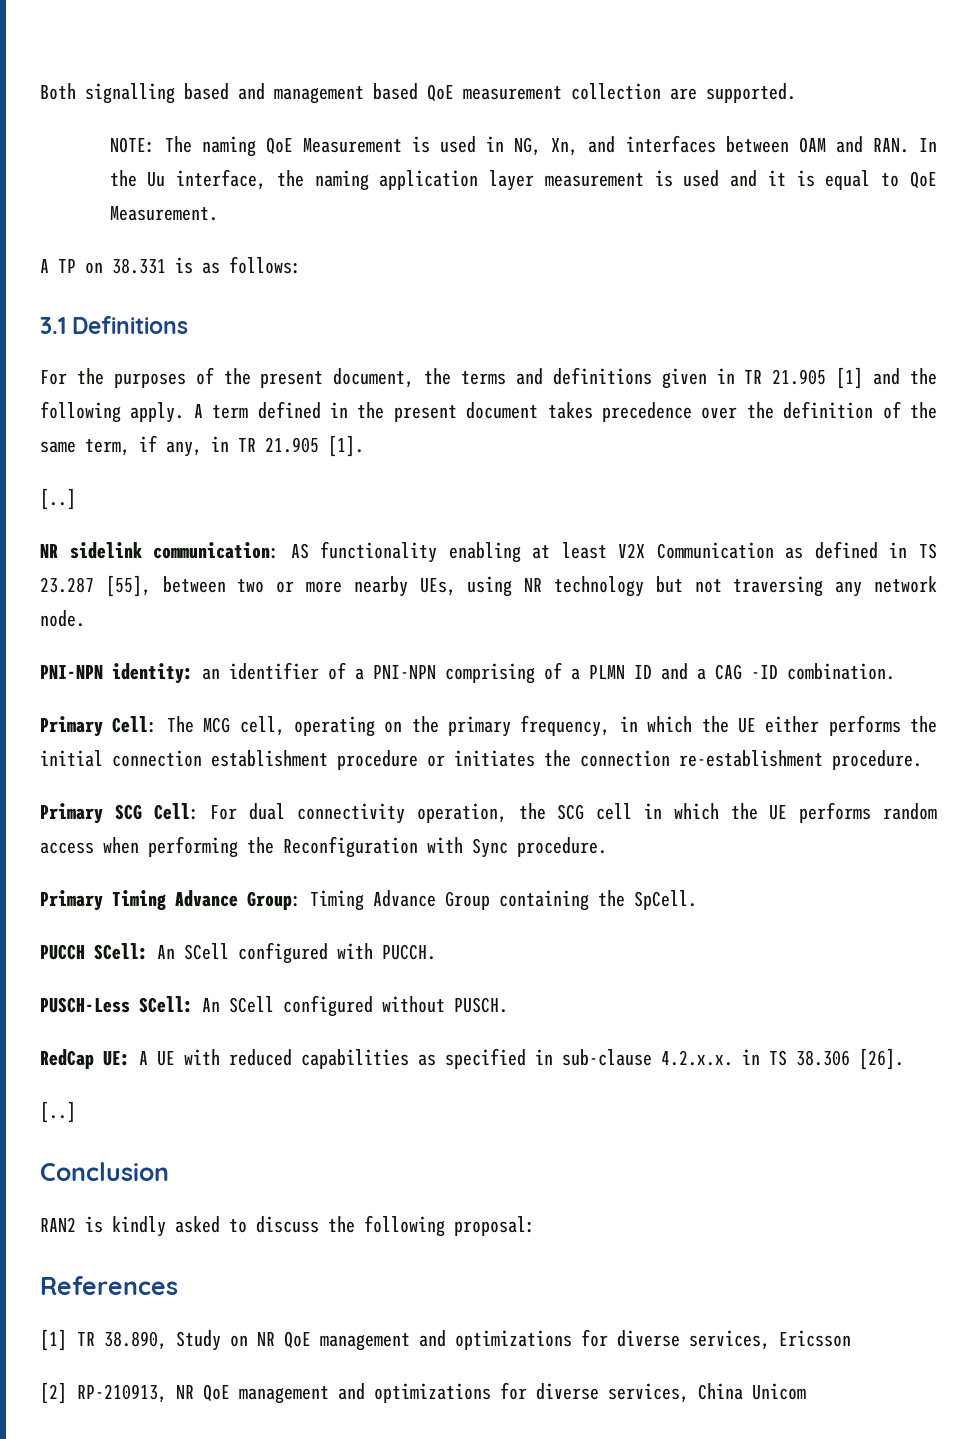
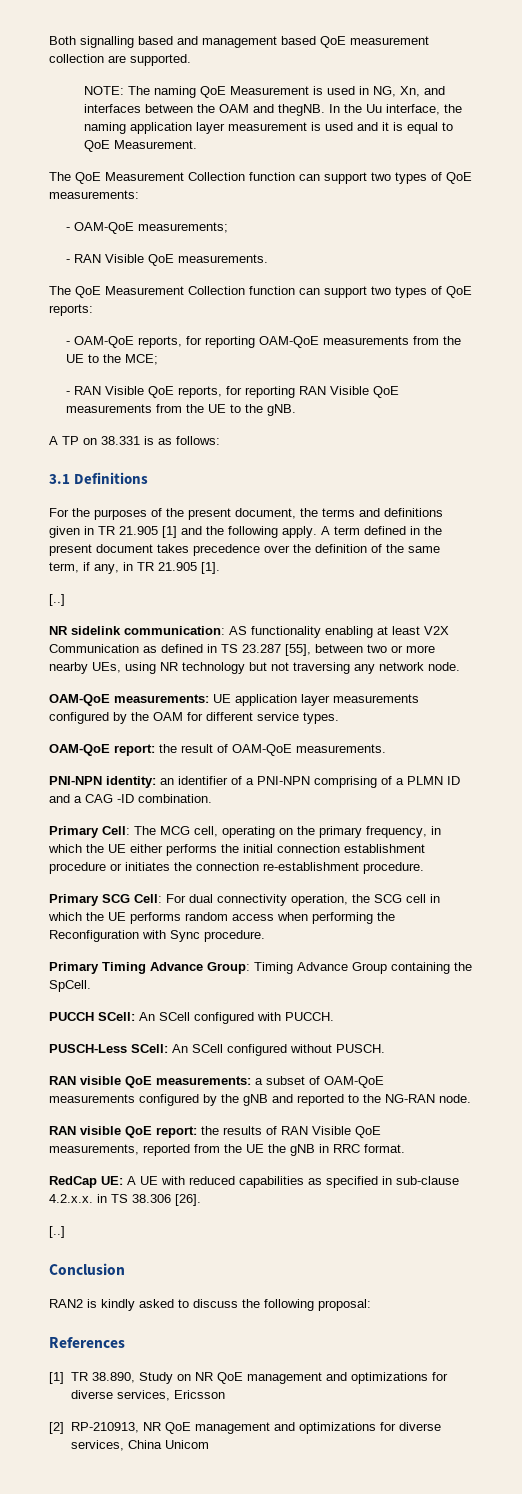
(789, 144) none -> [196,104,215,113] the
[872,138,909,153] RAN. -> [277,104,325,116] thegNB.
(218, 213) none -> [49,172,472,184] [49,190,139,199] [66,222,229,234] [66,254,269,266] [49,286,472,298] [49,304,93,316] [66,336,462,348] [66,354,159,365] [66,386,400,398] [66,404,297,416] // The QoE Measurement Collection function can support two types of QoE measurements: // - OAM-QoE measurements; // - RAN Visible QoE measurements. // The QoE Measurement Collection function can support two types of QoE reports: // - OAM-QoE reports, for reporting OAM-QoE measurements from the UE to the MCE; // - RAN Visible QoE reports, for reporting RAN Visible QoE measurements from the UE to the gNB.
(85, 618) none -> [49,694,419,706] [49,712,339,724] [49,744,386,756] // OAM-QoE measurements: UE application layer measurements configured by the OAM for different service types. // OAM-QoE report: the result of OAM-QoE measurements.
(508, 1005) none -> [49,1076,384,1088] [49,1094,471,1106] [49,1126,381,1138] [49,1144,405,1156] // RAN visible QoE measurements: a subset of OAM-QoE measurements configured by the gNB and reported to the NG-RAN node. // RAN visible QoE report: the results of RAN Visible QoE measurements, reported from the UE the gNB in RRC format.

